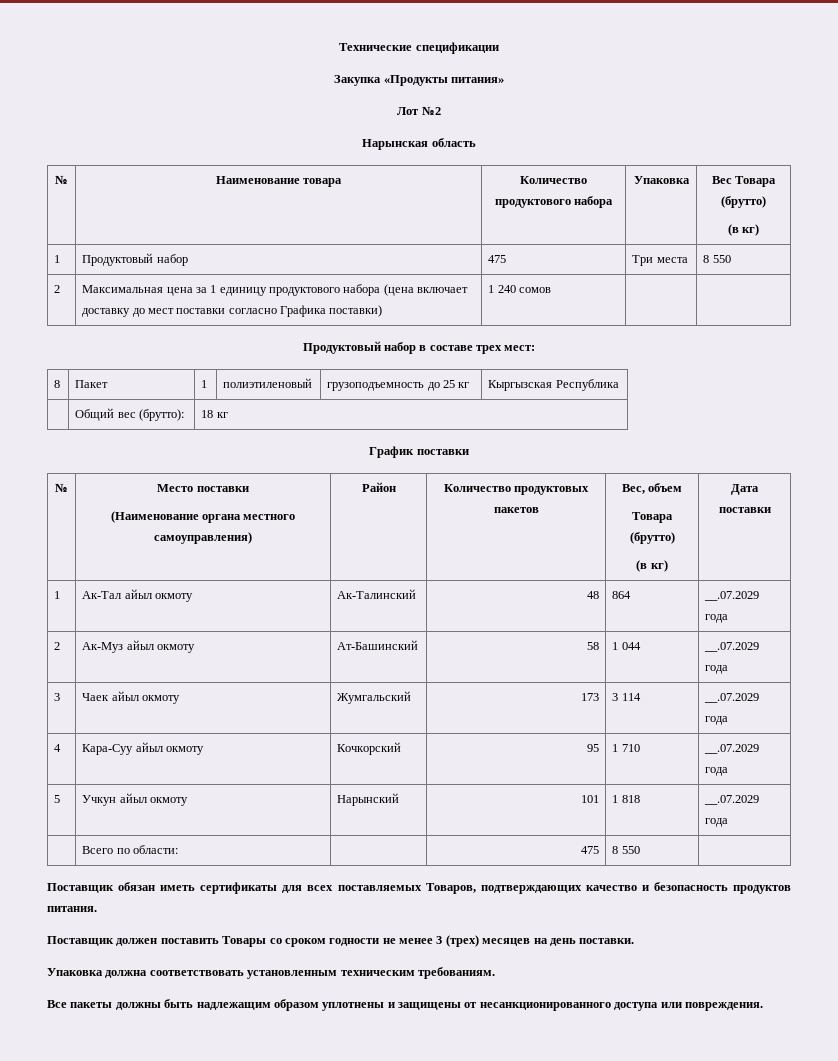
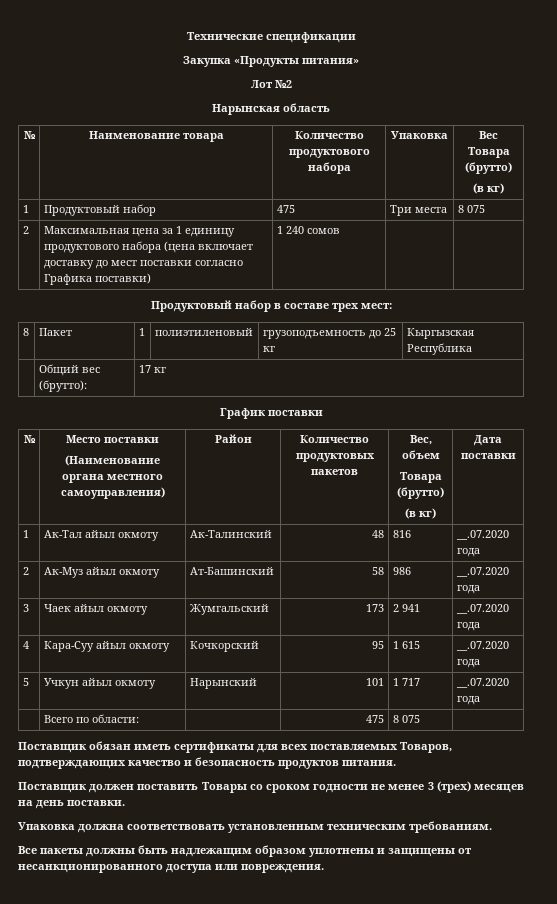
[712,255,731,263] 550 -> [466,205,485,213] 075
[201,410,214,418] 18 -> [138,365,151,373] 17
[612,591,632,599] [704,591,760,601] 864 | __.07.2029 -> [392,530,411,538] [455,530,509,540] 816 | __.07.2020
[612,642,641,650] [704,642,760,652] 1 044 | __.07.2029 -> [392,567,411,575] [455,567,509,577] 986 | __.07.2020
[612,693,641,701] [704,693,760,703] 3 114 | __.07.2029 -> [392,604,420,612] [455,604,509,614] 2 941 | __.07.2020
[621,744,640,752] [704,744,760,754] 710 | __.07.2029 -> [401,641,420,649] [455,641,509,651] 615 | __.07.2020
[621,795,640,803] [704,795,760,805] 818 | __.07.2029 -> [401,678,420,686] [455,678,509,688] 717 | __.07.2020
[621,846,640,854] 550 -> [401,715,420,723] 075

